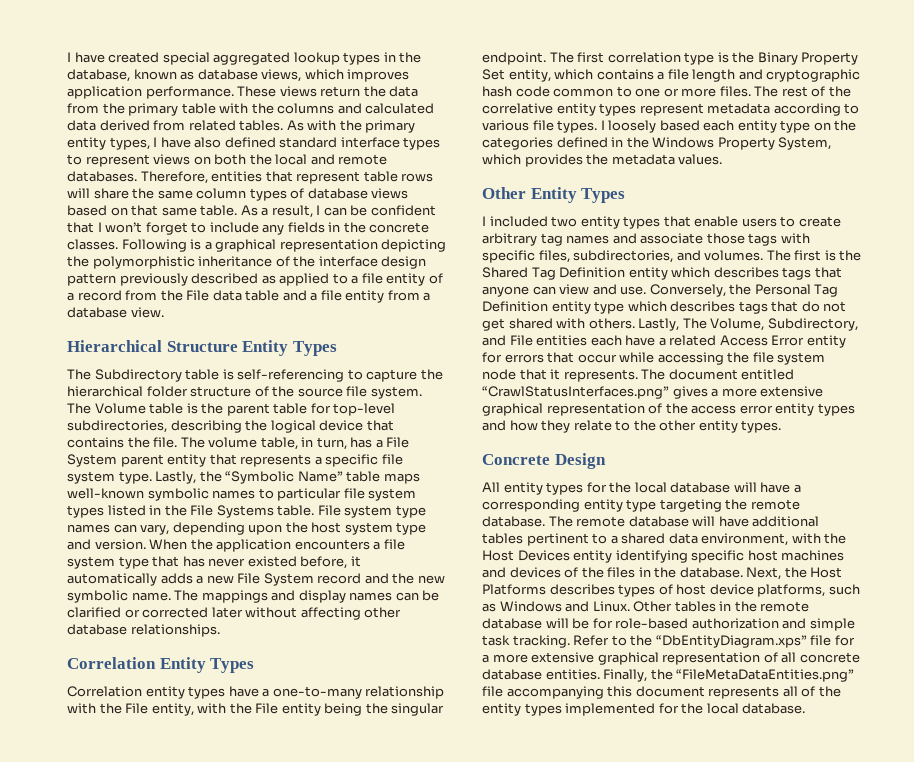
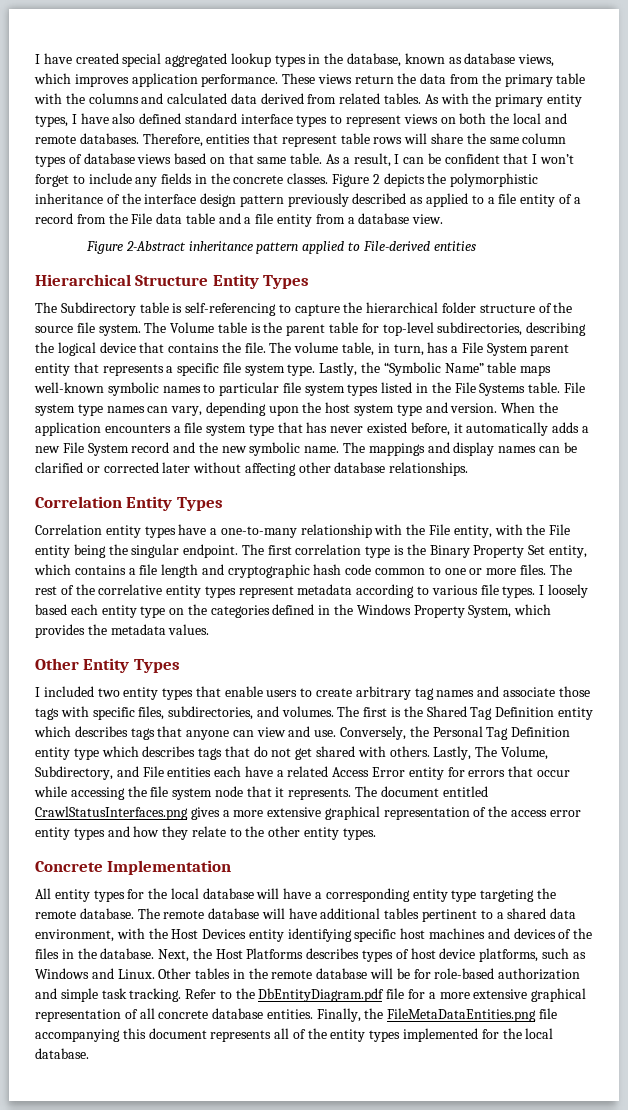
[121,239,447,252] Following is a graphical representation depicting -> [332,173,425,187] Figure 2 depicts
(164, 312) none -> [86,241,476,254] // Figure 2-Abstract inheritance pattern applied to File-derived entities
[482,386,669,399] “CrawlStatusInterfaces.png” -> [35,806,188,820] CrawlStatusInterfaces.png
[554,453,606,469] Design -> [107,860,232,875] Implementation
[655,635,807,648] “DbEntityDiagram.xps” -> [258,988,385,1002] DbEntityDiagram.pdf
[676,669,855,682] “FileMetaDataEntities.png” -> [387,1008,537,1022] FileMetaDataEntities.png

